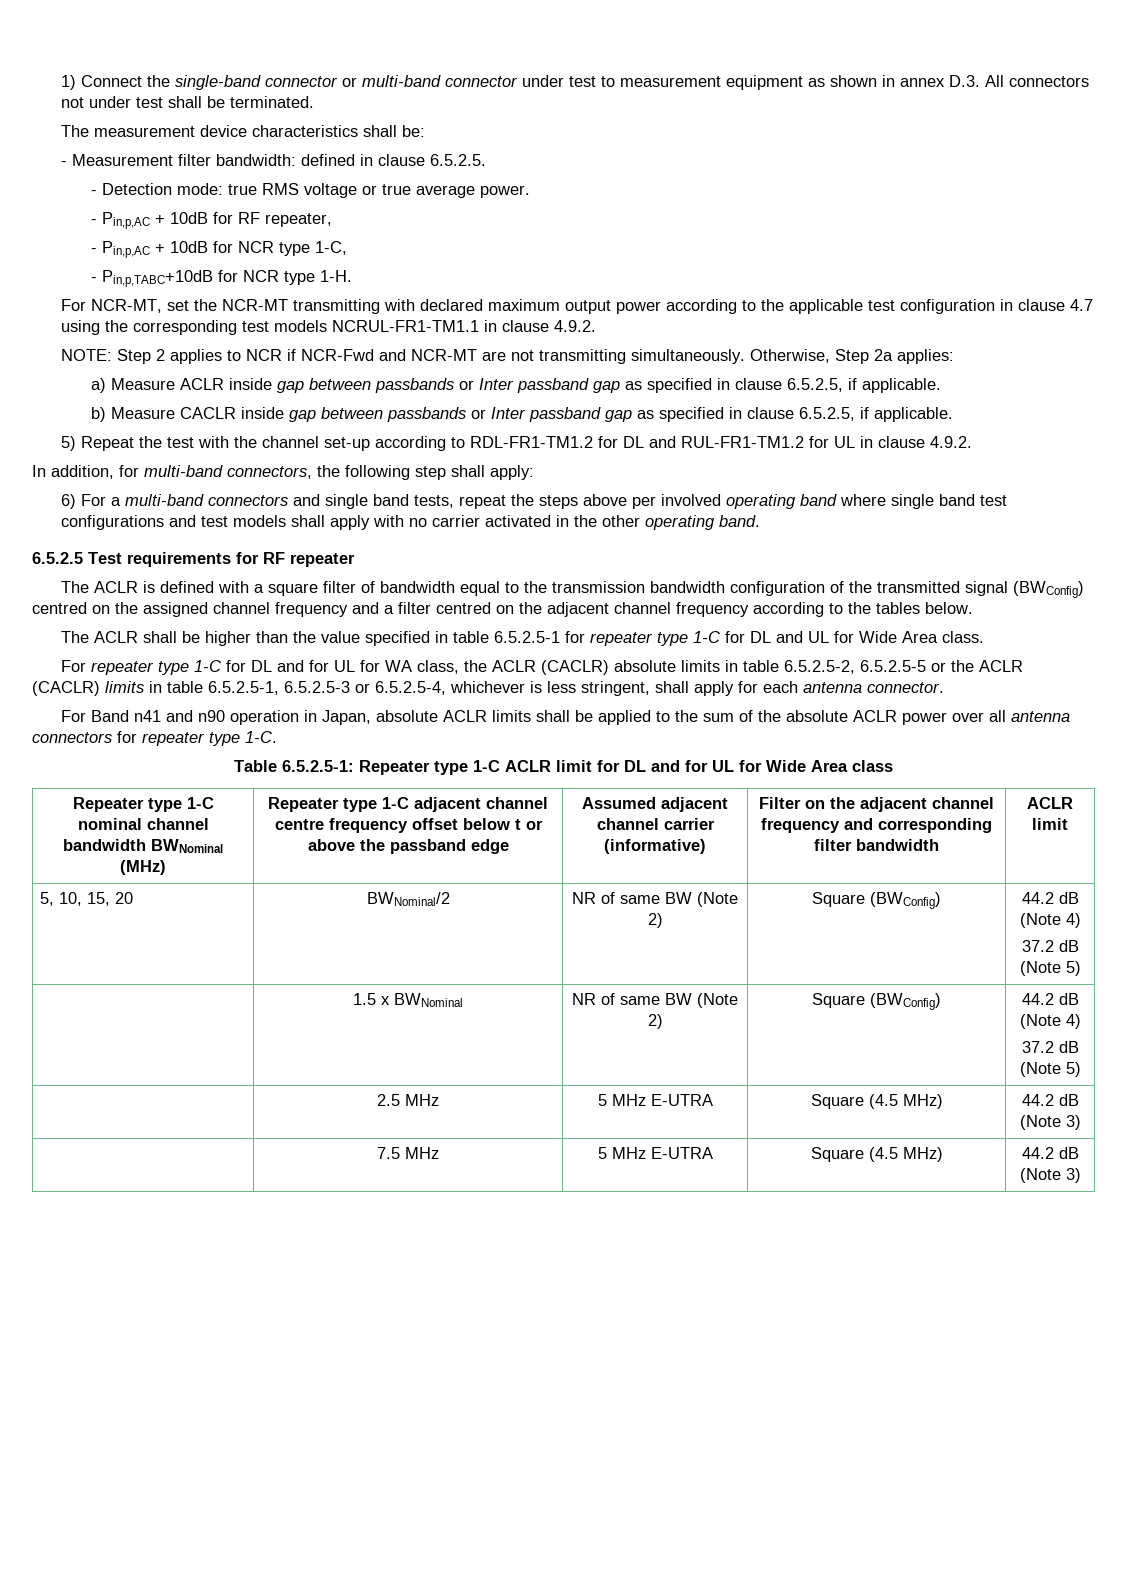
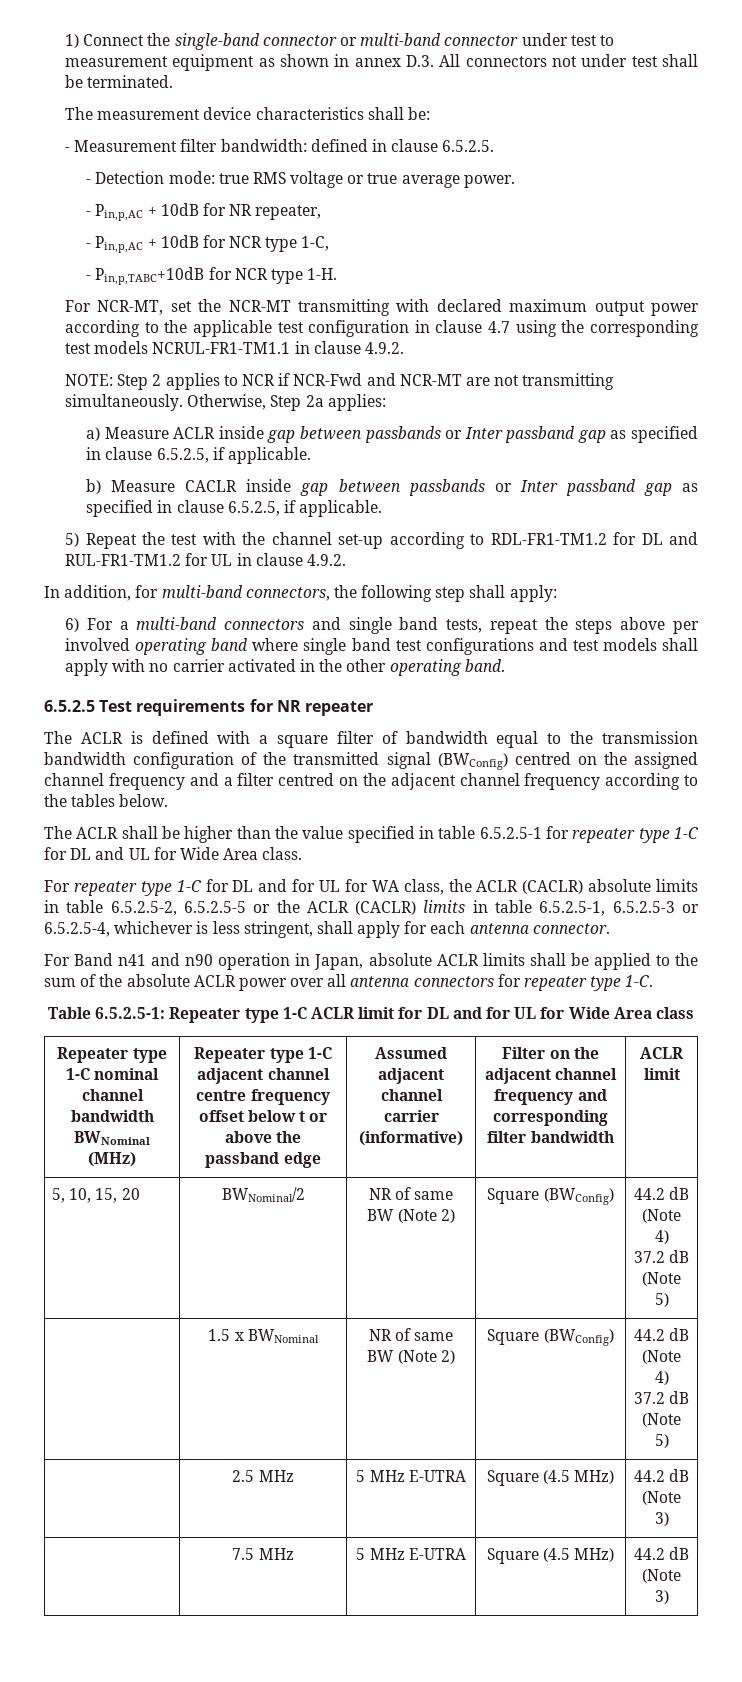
[237,212,260,224] RF -> [229,204,253,216] NR
[263,552,285,564] RF -> [276,700,301,712] NR

